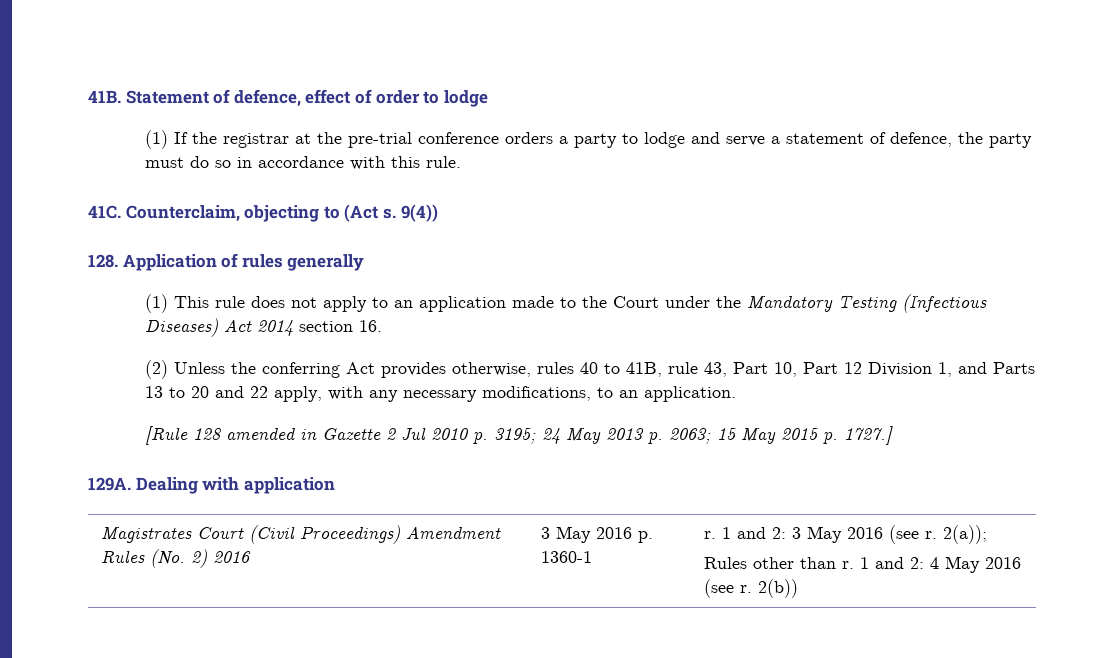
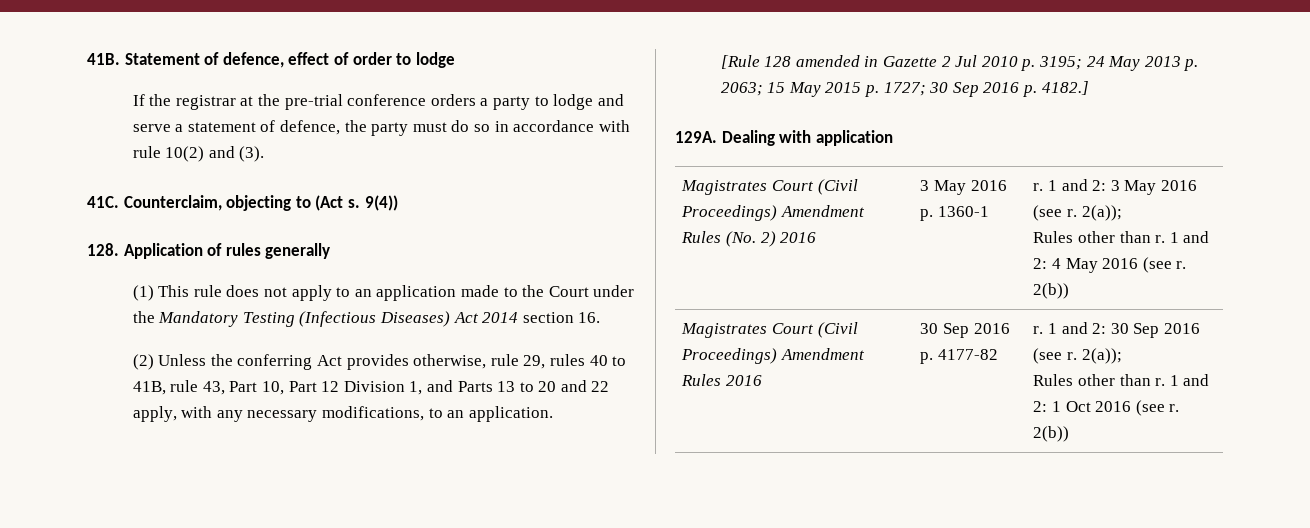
[144,130,168,149] (1) -> (455, 60) none
[390,156,461,168] this rule. -> [132,146,265,162] rule 10(2) and (3).
(531, 369) none -> [490,354,546,369] rule 29,
[843,426,893,445] 1727.] -> [883,81,1089,97] 1727; 30 Sep 2016 p. 4182.]
(798, 588) none -> [681,322,858,338] [681,348,866,364] [681,374,763,386] [920,323,1010,338] [920,349,999,364] [1033,322,1201,338] [1033,348,1122,364] [1033,374,1210,386] [1033,400,1180,416] [1033,426,1070,442] // Magistrates Court (Civil Proceedings) Amendment Rules 2016 | 30 Sep 2016 p. 4177-82 | r. 1 and 2: 30 Sep 2016 (see r. 2(a)); // Rules other than r. 1 and 2: 1 Oct 2016 (see r. 2(b))

